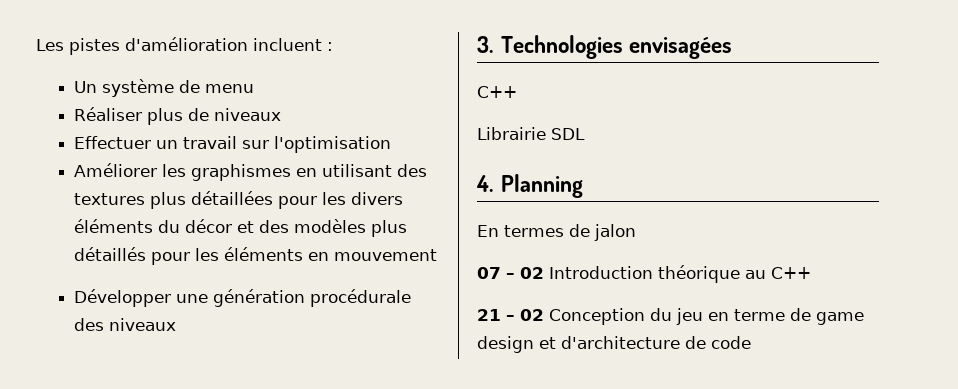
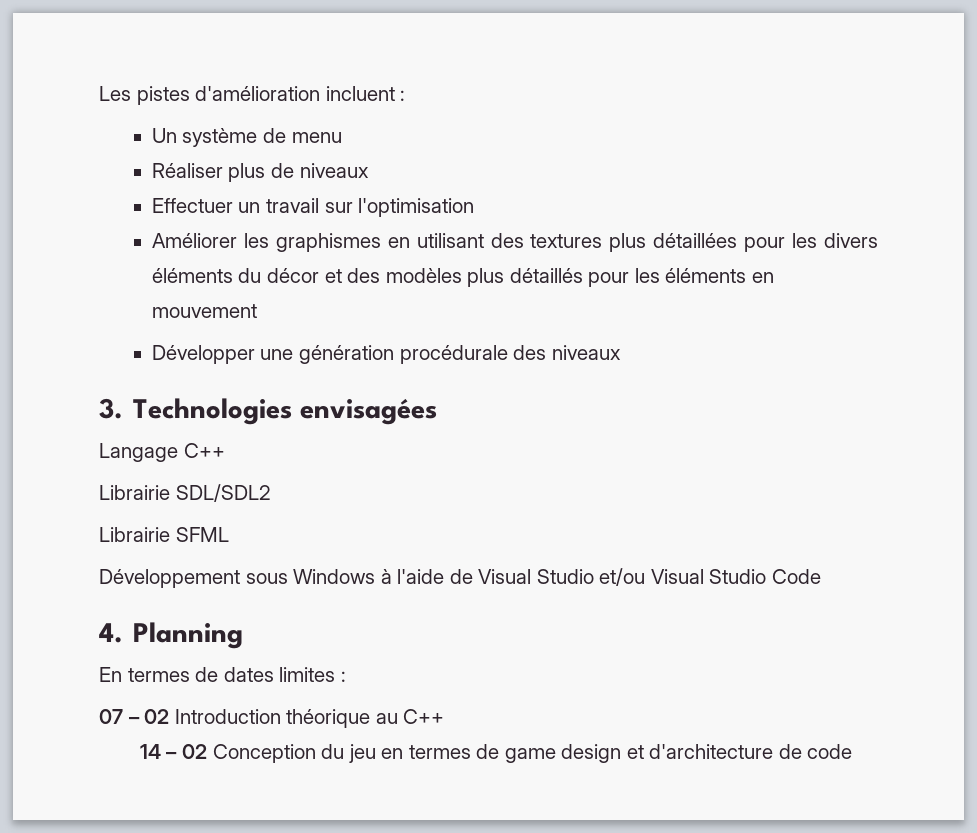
(733, 48) none -> [99,443,178,462] Langage
[551,128,585,140] SDL -> [175,484,271,502] [99,527,229,542] [99,568,821,588] SDL/SDL2 // Librairie SFML // Développement sous Windows à l'aide de Visual Studio et/ou Visual Studio Code
[594,224,636,241] jalon -> [223,667,346,682] dates limites :
[477,309,501,321] 21 -> [139,744,161,759] 14
[734,309,785,321] terme -> [408,745,471,759] termes

